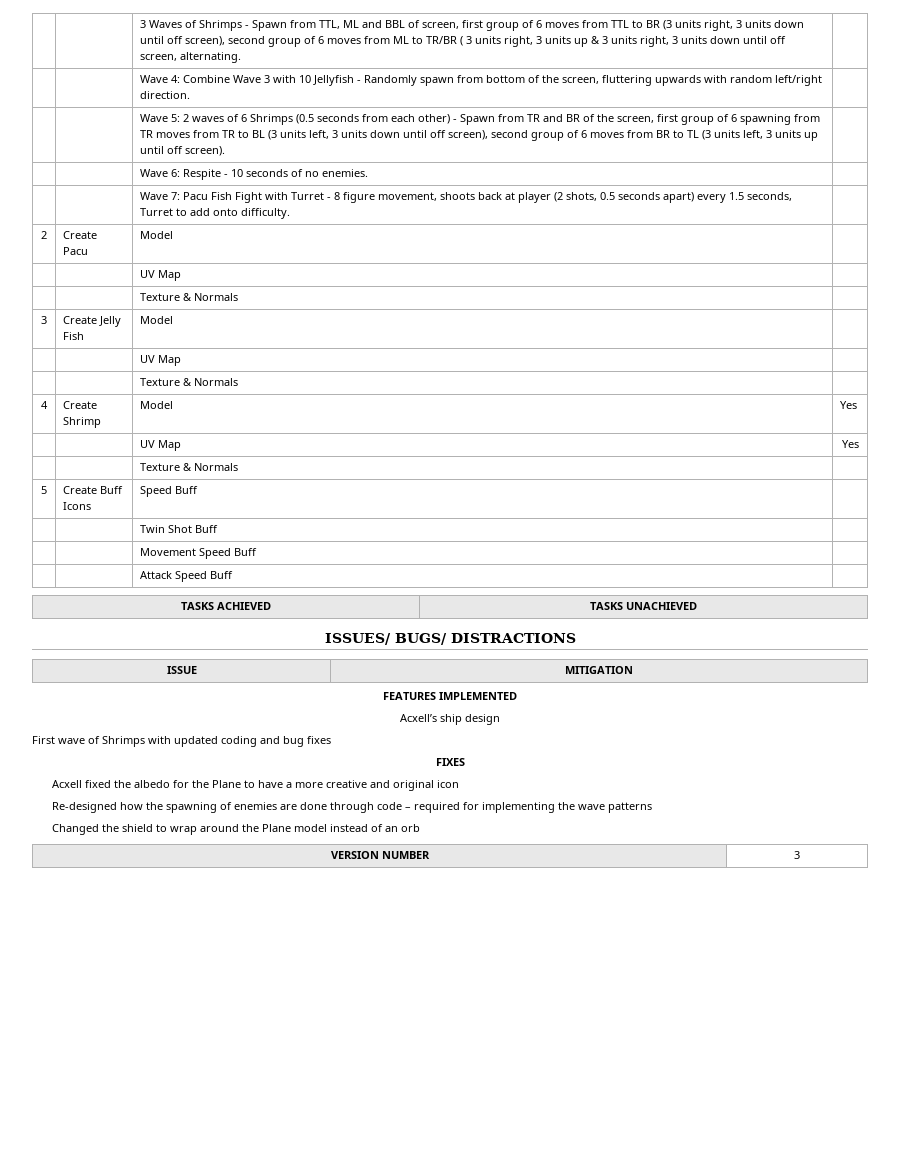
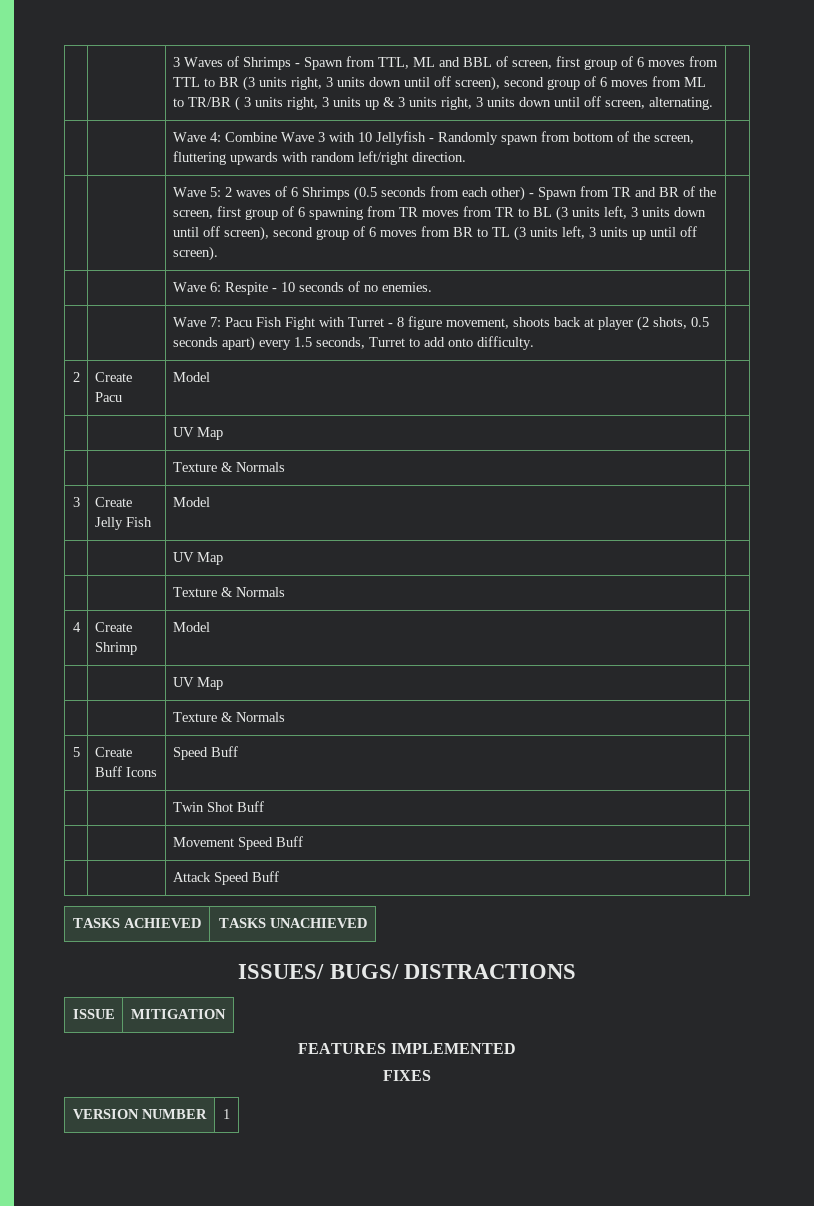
[840,401,858,409] [140,440,182,451] [841,440,859,448] Yes // | | UV Map | Yes -> [172,677,223,690] // | | UV Map |
[400,714,500,725] [32,736,331,747] [435,758,465,766] [51,780,459,791] [51,802,652,813] [51,824,420,835] Acxell’s ship design // First wave of Shrimps with updated coding and bug fixes // FIXES // Acxell fixed the albedo for the Plane to have a more creative and original icon // Re-designed how the spawning of enemies are done through code – required for implementing the wave patterns // Changed the shield to wrap around the Plane model instead of an orb -> [383,1070,431,1081] FIXES
[794,851,800,859] 3 -> [223,1109,230,1119] 1

